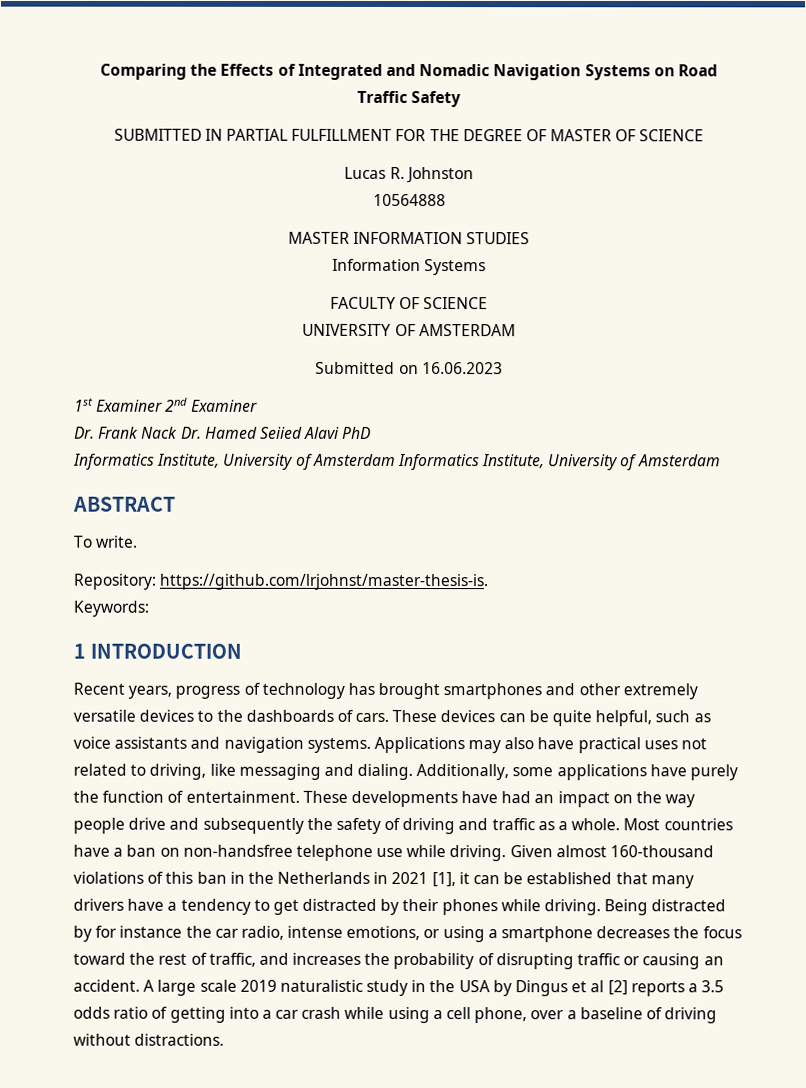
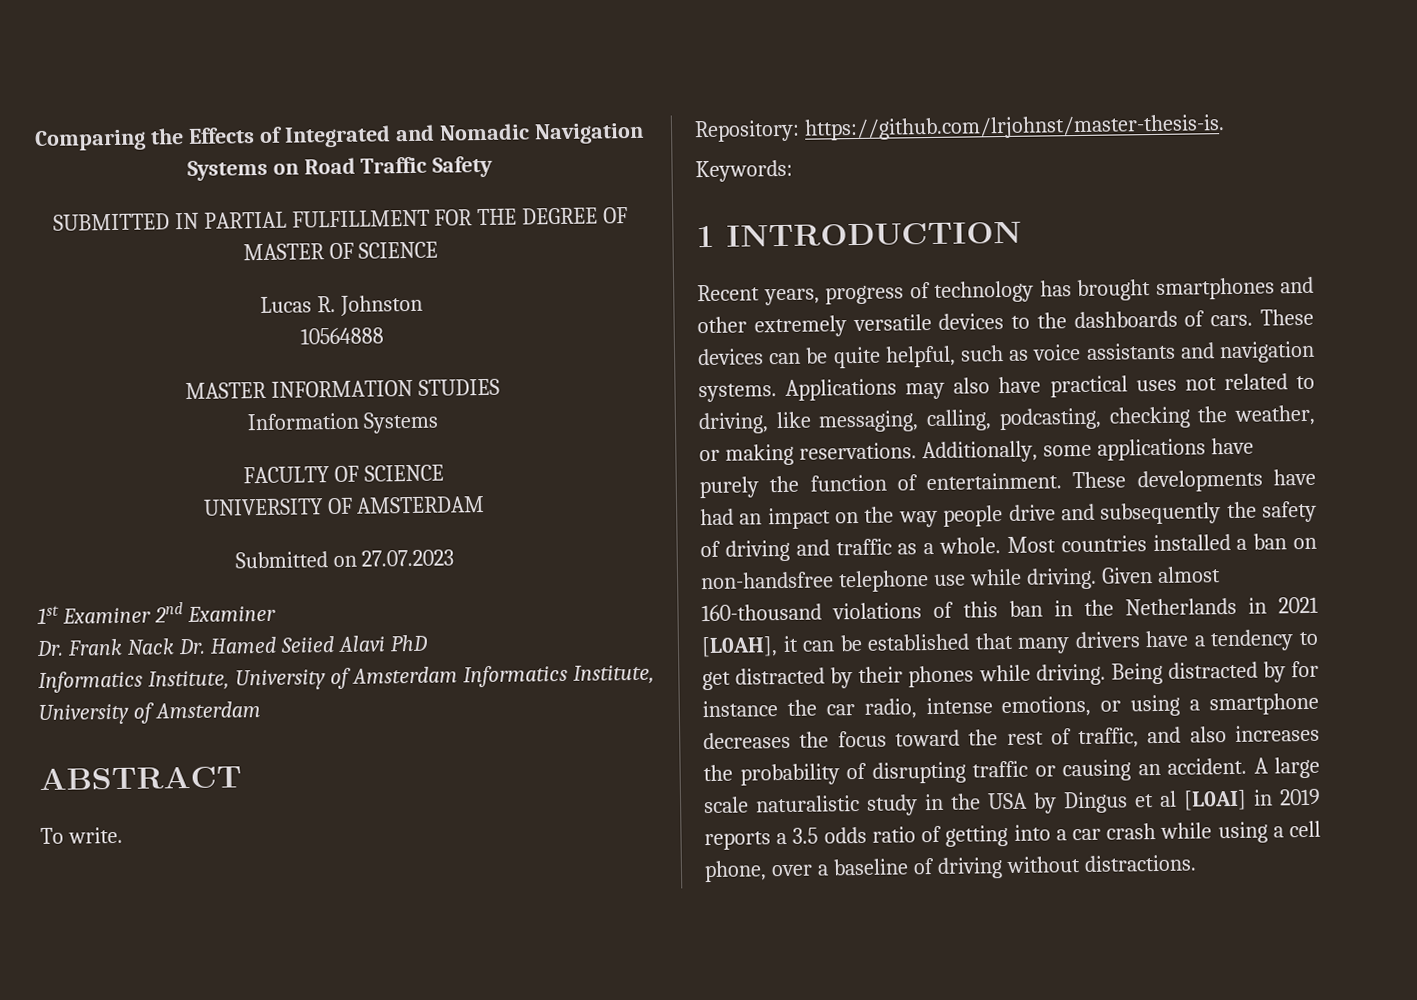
[421,362,503,375] 16.06.2023 -> [361,549,455,567] 27.07.2023
[238,763,414,781] messaging and dialing. -> [818,404,1316,433] [699,442,917,466] messaging, calling, podcasting, checking the weather, or making reservations.
[73,844,110,857] have -> [1152,533,1231,552] installed
[431,872,456,888] [1], -> [701,636,778,658] [L0AH],
(289, 958) none -> [1189,726,1227,743] also
[239,979,277,992] 2019 -> (749, 805) none
[607,980,628,996] [2] -> [1183,788,1321,811] [L0AI] in 2019

